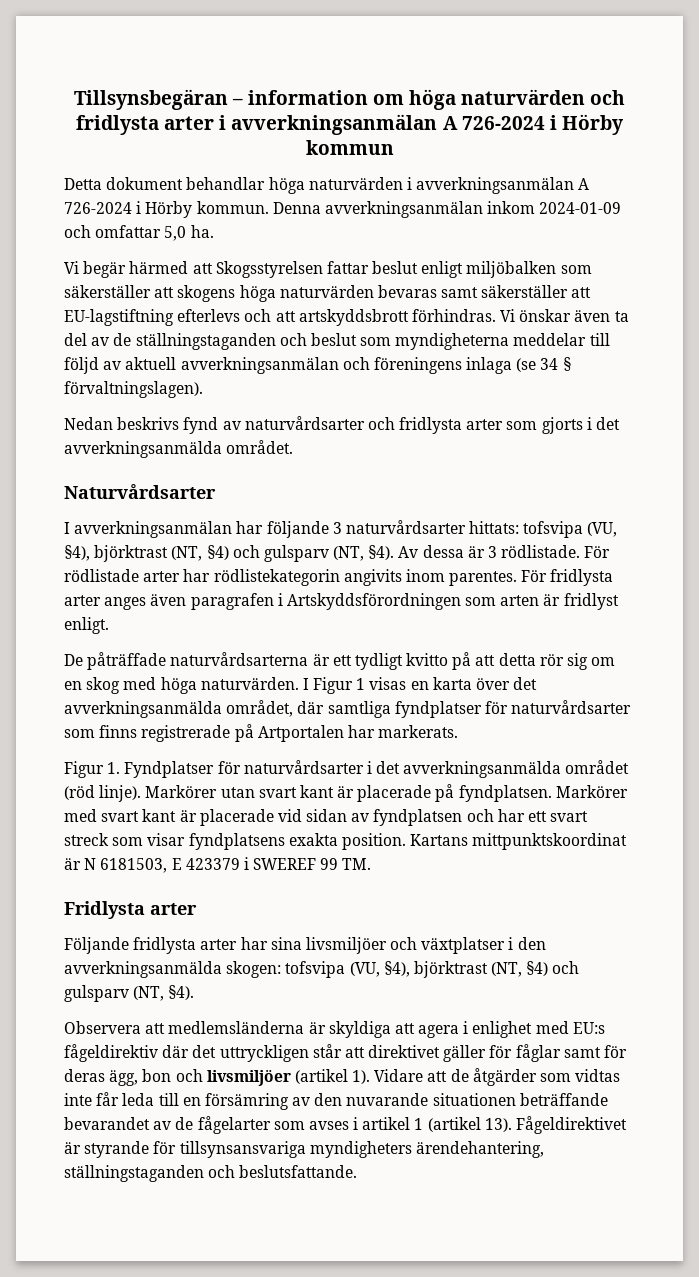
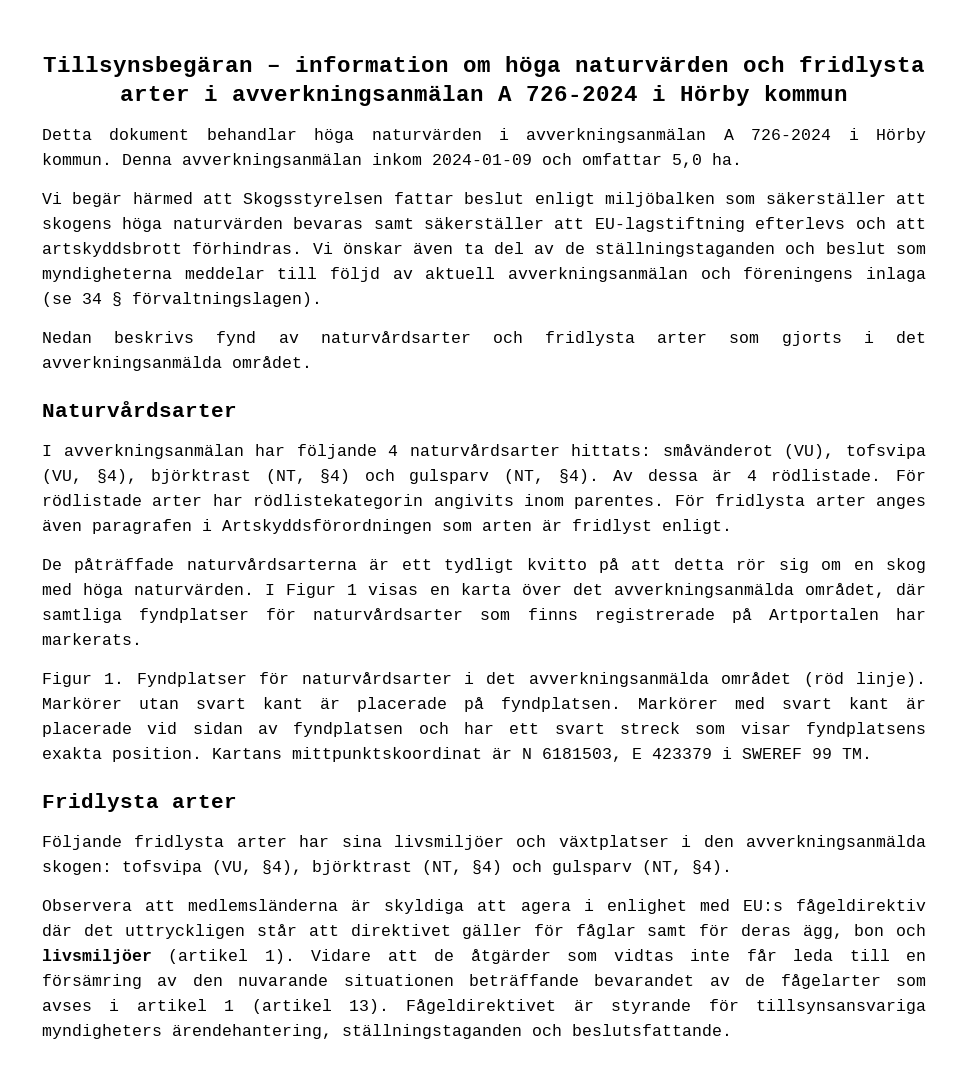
[332,522,342,534] 3 -> [388,445,399,456] 4
(520, 527) none -> [662,444,835,459] småvänderot (VU),
[488,546,498,558] 3 -> [746,470,757,481] 4

